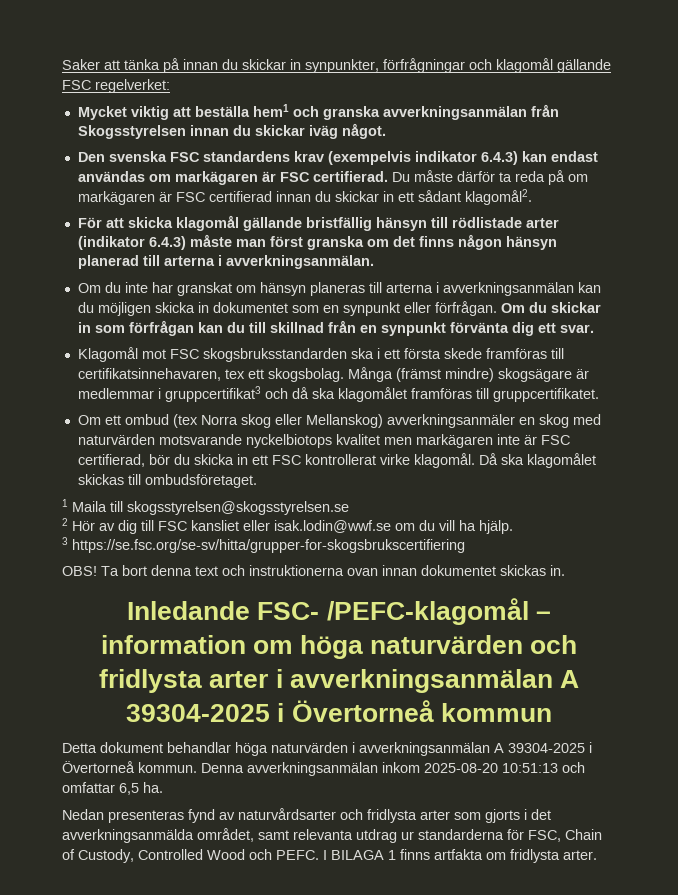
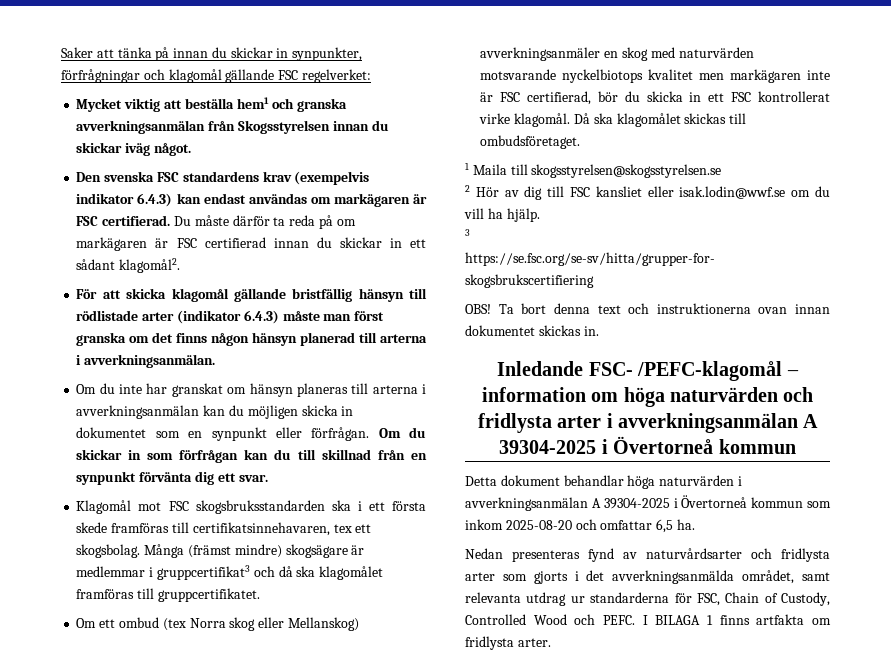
[138,762,378,776] kommun. Denna avverkningsanmälan -> [751,497,831,508] kommun som
[502,763,558,773] 10:51:13 -> (572, 525) none

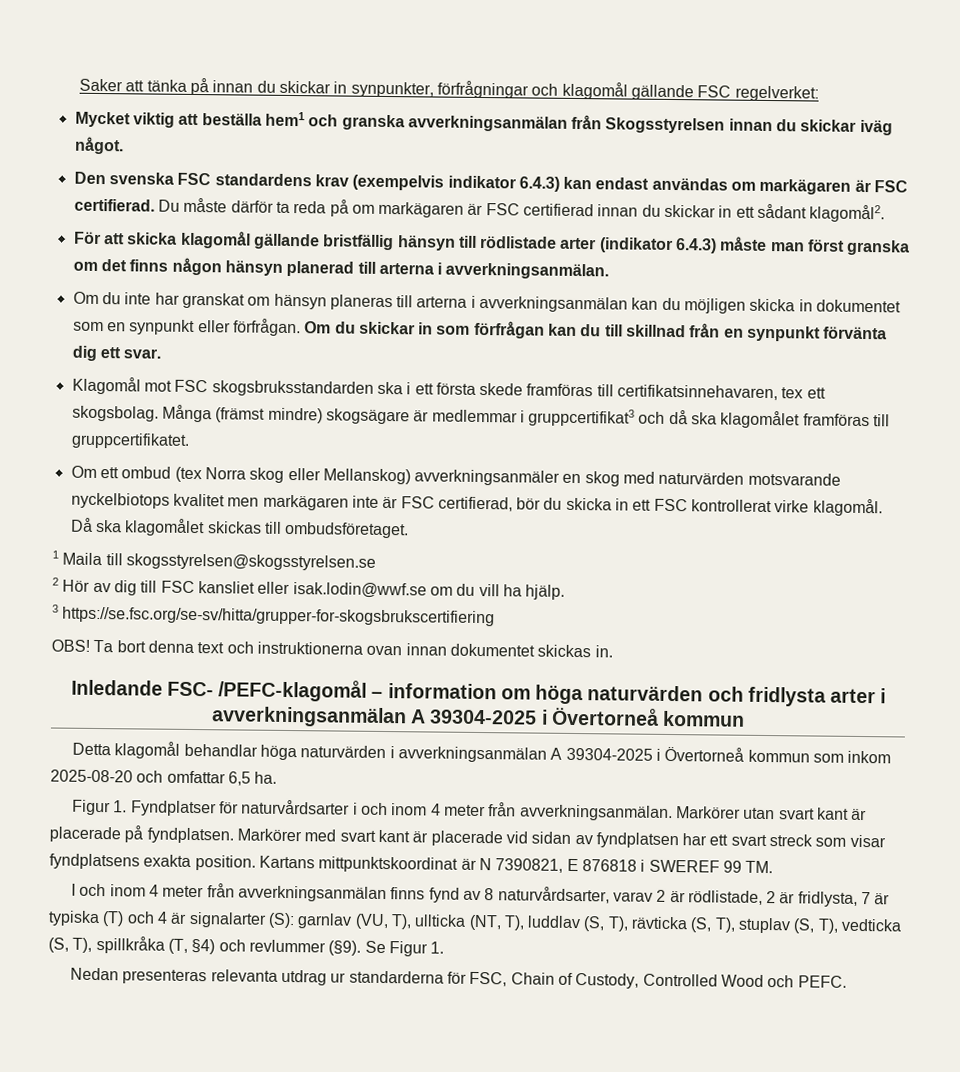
[500,475,560,486] dokument -> [114,741,181,759] klagomål
[465,548,830,562] [465,570,830,584] Nedan presenteras fynd av naturvårdsarter och fridlysta arter som gjorts i det avverkningsanmälda området, samt -> [72,799,868,822] [49,825,886,849] [49,853,774,874] [71,883,891,907] [48,910,903,934] [48,935,445,957] [70,967,208,985] Figur 1. Fyndplatser för naturvårdsarter i och inom 4 meter från avverkningsanmälan. Markörer utan svart kant är placerade på fyndplatsen. Markörer med svart kant är placerade vid sidan av fyndplatsen har ett svart streck som visar fyndplatsens exakta position. Kartans mittpunktskoordinat är N 7390821, E 876818 i SWEREF 99 TM. // I och inom 4 meter från avverkningsanmälan finns fynd av 8 naturvårdsarter, varav 2 är rödlistade, 2 är fridlysta, 7 är typiska (T) och 4 är signalarter (S): garnlav (VU, T), ullticka (NT, T), luddlav (S, T), rävticka (S, T), stuplav (S, T), vedticka (S, T), spillkråka (T, §4) och revlummer (§9). Se Figur 1. // Nedan presenteras
[642,614,831,625] [465,636,551,650] I BILAGA 1 finns artfakta om fridlysta arter. -> (847, 981) none

